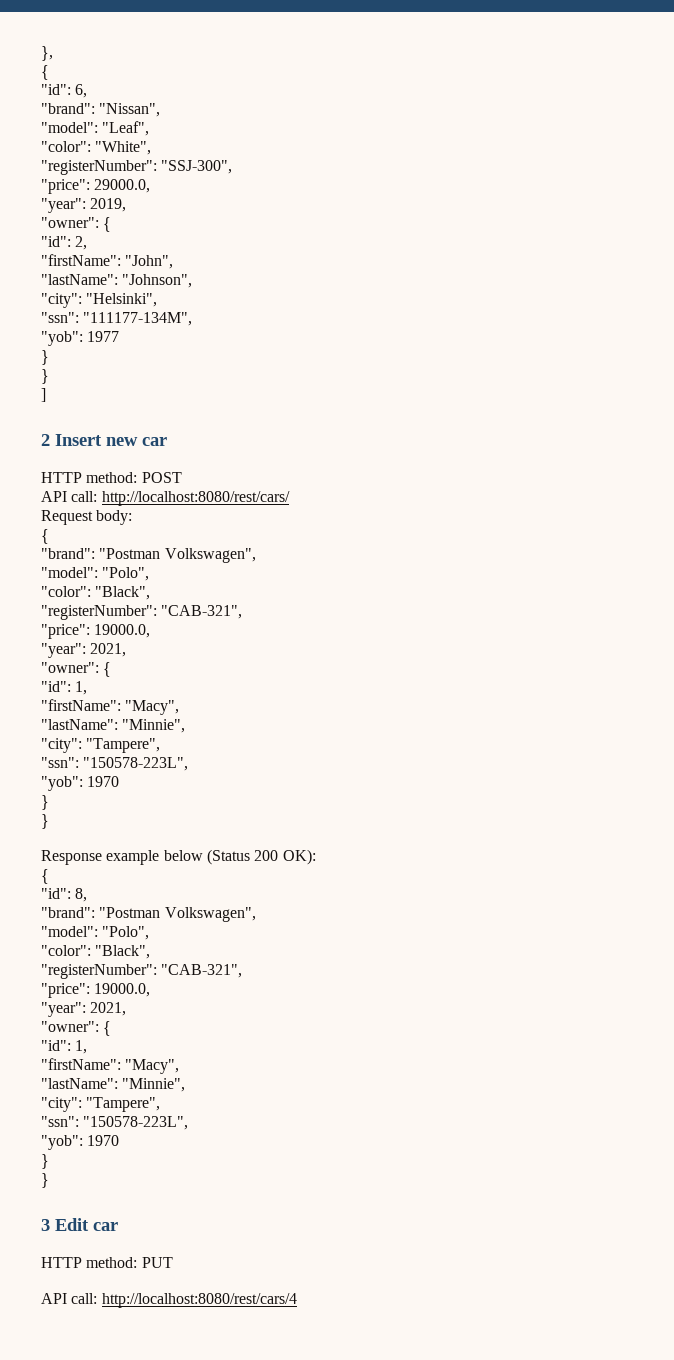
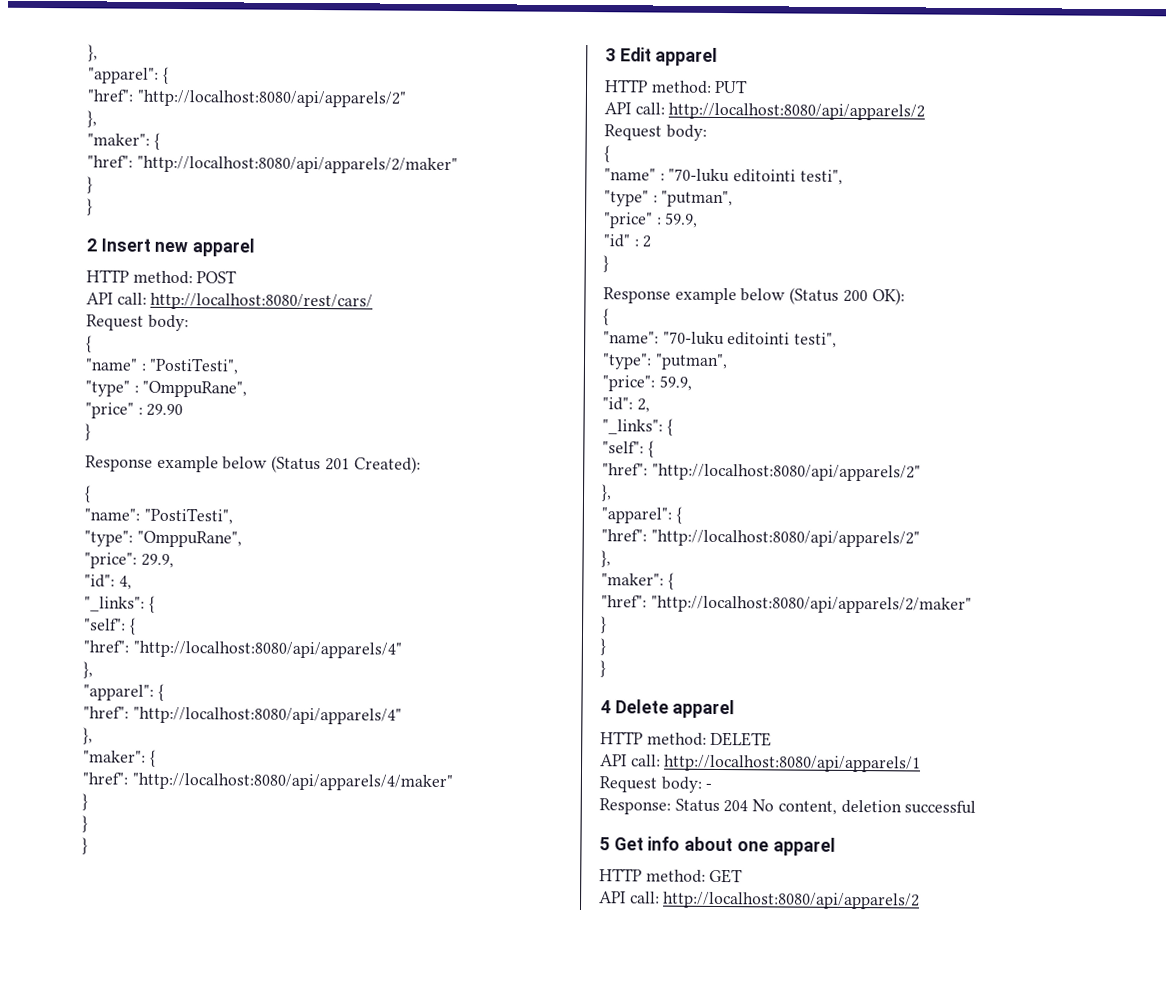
[41,46,53,61] [41,65,49,80] [41,84,88,98] [41,103,161,117] [41,121,150,136] [41,141,152,155] [41,160,233,175] [41,179,151,194] [41,198,127,213] [41,217,112,232] [41,236,88,250] [41,254,174,269] [41,274,193,288] [41,293,158,308] [41,312,193,326] [41,331,120,346] [41,350,49,365] [41,369,49,384] [41,388,46,402] }, // { // "id": 6, // "brand": "Nissan", // "model": "Leaf", // "color": "White", // "registerNumber": "SSJ-300", // "price": 29000.0, // "year": 2019, // "owner": { // "id": 2, // "firstName": "John", // "lastName": "Johnson", // "city": "Helsinki", // "ssn": "111177-134M", // "yob": 1977 // } // } // ] -> [88,44,98,62] [88,66,169,84] [87,89,406,108] [87,110,97,128] [87,132,160,150] [87,155,458,175] [87,176,93,194] [87,198,93,216] }, // "apparel": { // "href": "http://localhost:8080/api/apparels/2" // }, // "maker": { // "href": "http://localhost:8080/api/apparels/2/maker" // } // }
[142,437,167,446] car -> [192,238,256,257] apparel
[41,548,256,563] [41,567,150,581] [41,586,151,600] [41,605,243,620] [41,624,151,639] [41,643,127,658] [41,662,112,677] [41,681,88,695] [41,699,180,715] [41,719,186,733] [41,738,161,753] [41,757,189,771] [41,776,120,791] [41,795,49,810] "brand": "Postman Volkswagen", // "model": "Polo", // "color": "Black", // "registerNumber": "CAB-321", // "price": 19000.0, // "year": 2021, // "owner": { // "id": 1, // "firstName": "Macy", // "lastName": "Minnie", // "city": "Tampere", // "ssn": "150578-223L", // "yob": 1970 // } -> [85,357,240,375] [85,380,248,398] [85,402,184,419] [85,423,91,441] [85,455,421,474] [84,485,91,503] [84,507,233,525] [84,530,242,548] [84,552,174,569] [84,574,132,590] [84,595,155,613] [84,617,136,635] [83,640,402,659] [83,661,93,679] [83,683,164,701] [83,706,402,725] [83,727,93,745] [83,749,156,767] [82,772,453,792] [82,793,88,811] [82,815,88,833] [82,837,88,855] [605,47,719,66] [604,79,749,94] [604,102,926,121] [604,124,707,141] [604,145,610,163] [604,168,843,185] [604,190,734,208] [603,212,699,229] [603,234,652,248] "name" : "PostiTesti", // "type" : "OmppuRane", // "price" : 29.90 // } // Response example below (Status 201 Created): // { // "name": "PostiTesti", // "type": "OmppuRane", // "price": 29.9, // "id": 4, // "_links": { // "self": { // "href": "http://localhost:8080/api/apparels/4" // }, // "apparel": { // "href": "http://localhost:8080/api/apparels/4" // }, // "maker": { // "href": "http://localhost:8080/api/apparels/4/maker" // } // } // } // 3 Edit apparel // HTTP method: PUT // API call: http://localhost:8080/api/apparels/2 // Request body: // { // "name" : "70-luku editointi testi", // "type" : "putman", // "price" : 59.9, // "id" : 2
[41,888,88,902] [41,907,256,922] [41,926,150,940] [41,945,151,959] [41,964,243,979] [41,983,151,998] [41,1002,127,1017] [41,1021,112,1036] [41,1040,88,1054] [41,1058,180,1074] [41,1078,186,1092] [41,1097,161,1112] [41,1116,189,1130] [41,1135,120,1150] [41,1154,49,1169] [41,1173,49,1188] [41,1218,118,1231] [41,1257,173,1268] [41,1293,297,1308] "id": 8, // "brand": "Postman Volkswagen", // "model": "Polo", // "color": "Black", // "registerNumber": "CAB-321", // "price": 19000.0, // "year": 2021, // "owner": { // "id": 1, // "firstName": "Macy", // "lastName": "Minnie", // "city": "Tampere", // "ssn": "150578-223L", // "yob": 1970 // } // } // 3 Edit car // HTTP method: PUT // API call: http://localhost:8080/rest/cars/4 -> [603,331,838,348] [602,353,728,371] [602,375,692,392] [602,397,650,413] [602,418,673,436] [602,440,654,458] [602,463,921,482] [601,484,612,502] [601,506,682,524] [601,529,920,548] [601,550,611,568] [601,572,674,590] [601,595,972,614] [601,616,607,634] [600,638,606,656] [600,660,606,678] [600,699,736,719] [600,731,773,747] [600,754,922,773] [599,776,713,793] [599,798,977,815] [599,836,836,856] [599,868,744,884] [599,891,921,910] "name": "70-luku editointi testi", // "type": "putman", // "price": 59.9, // "id": 2, // "_links": { // "self": { // "href": "http://localhost:8080/api/apparels/2" // }, // "apparel": { // "href": "http://localhost:8080/api/apparels/2" // }, // "maker": { // "href": "http://localhost:8080/api/apparels/2/maker" // } // } // } // 4 Delete apparel // HTTP method: DELETE // API call: http://localhost:8080/api/apparels/1 // Request body: - // Response: Status 204 No content, deletion successful // 5 Get info about one apparel // HTTP method: GET // API call: http://localhost:8080/api/apparels/2

